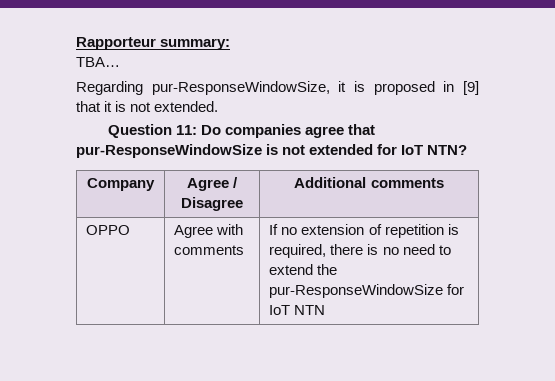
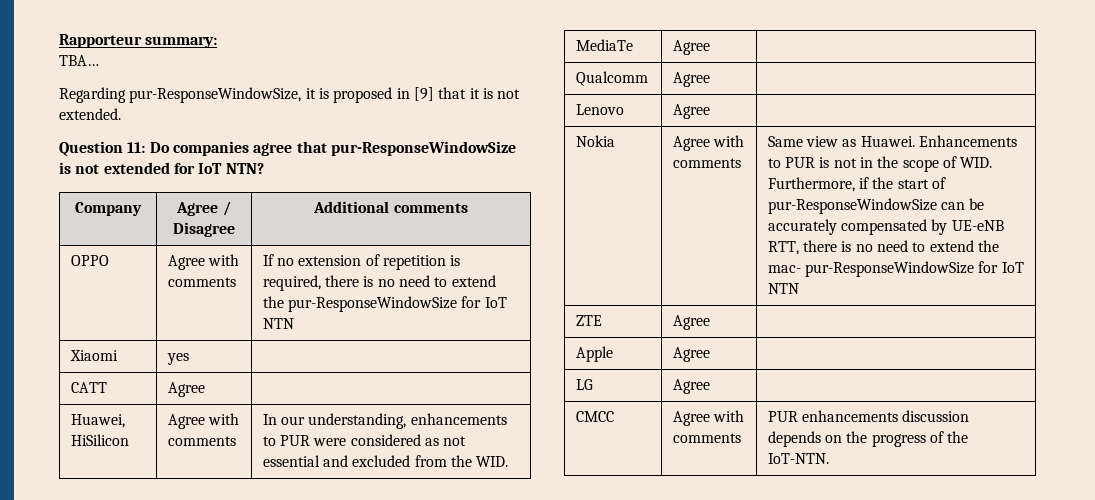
(326, 310) none -> [69,350,118,361] [166,353,189,365] [70,382,107,393] [167,382,205,397] [70,414,125,428] [70,434,129,446] [167,413,239,429] [167,436,236,446] [262,413,507,429] [262,434,467,446] [262,455,509,467] [575,39,633,51] [672,40,710,55] [575,71,648,86] [672,72,710,87] [575,104,624,115] [672,104,710,119] [575,135,615,147] [672,135,744,151] [672,158,741,168] [767,135,1017,147] [767,156,993,172] [767,177,946,192] [767,198,985,214] [767,219,1004,235] [767,240,999,255] [767,261,1024,277] [767,283,799,294] [575,315,602,326] [672,315,710,330] [575,346,613,362] [672,347,710,362] [575,379,593,390] [672,379,710,394] [575,411,614,422] [672,410,744,426] [672,433,741,443] [767,410,970,422] [767,431,969,447] [767,453,829,464] // Xiaomi | yes | // CATT | Agree | // Huawei, HiSilicon | Agree with comments | In our understanding, enhancements to PUR were considered as not essential and excluded from the WID. // MediaTe | Agree | // Qualcomm | Agree | // Lenovo | Agree | // Nokia | Agree with comments | Same view as Huawei. Enhancements to PUR is not in the scope of WID. Furthermore, if the start of pur-ResponseWindowSize can be accurately compensated by UE-eNB RTT, there is no need to extend the mac- pur-ResponseWindowSize for IoT NTN // ZTE | Agree | // Apple | Agree | // LG | Agree | // CMCC | Agree with comments | PUR enhancements discussion depends on the progress of the IoT-NTN.

